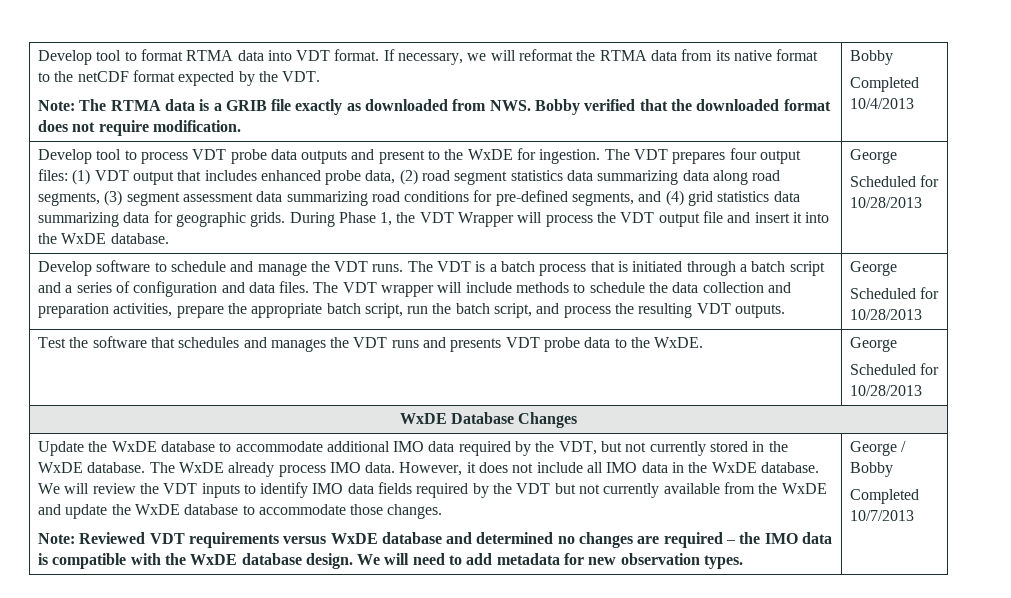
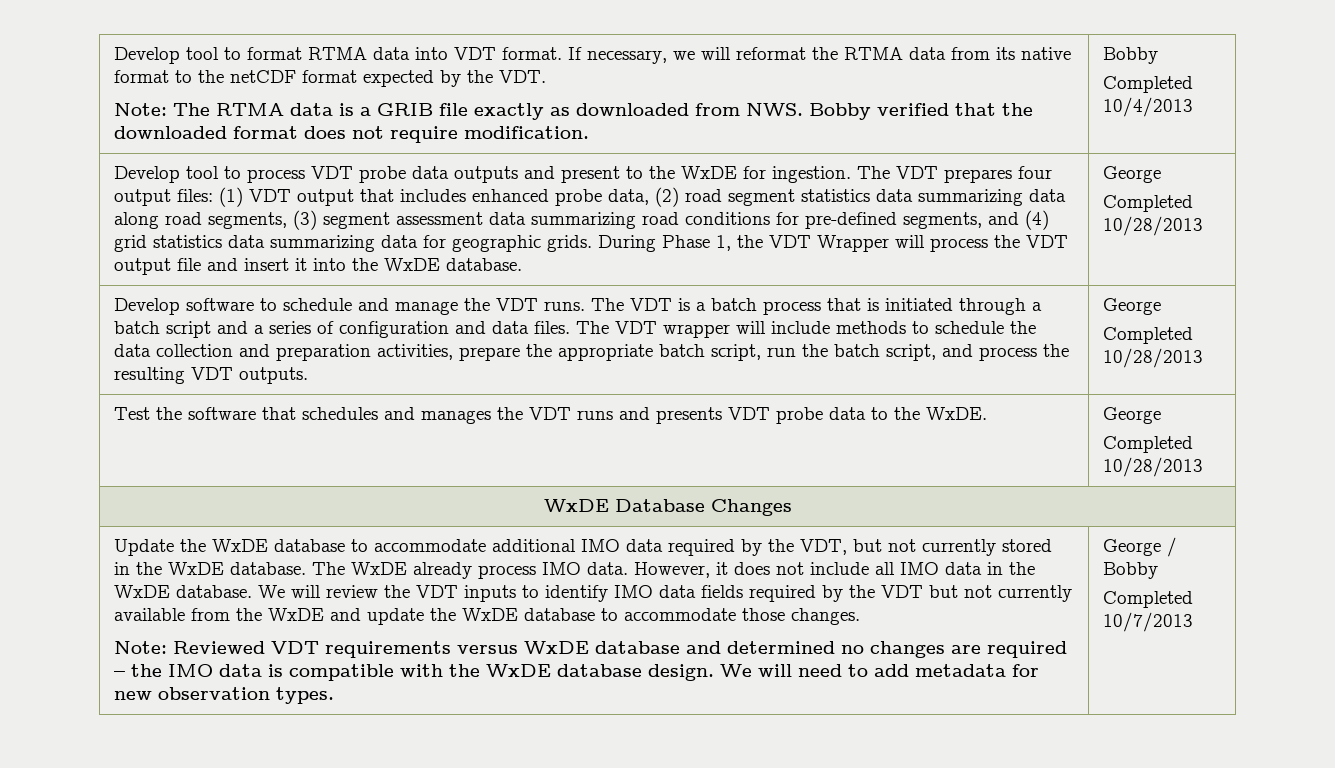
[849,175,940,187] Scheduled for -> [1103,195,1194,212] Completed
[849,287,940,299] Scheduled for -> [1103,327,1194,344] Completed
[849,363,940,375] Scheduled for -> [1103,436,1194,453] Completed

